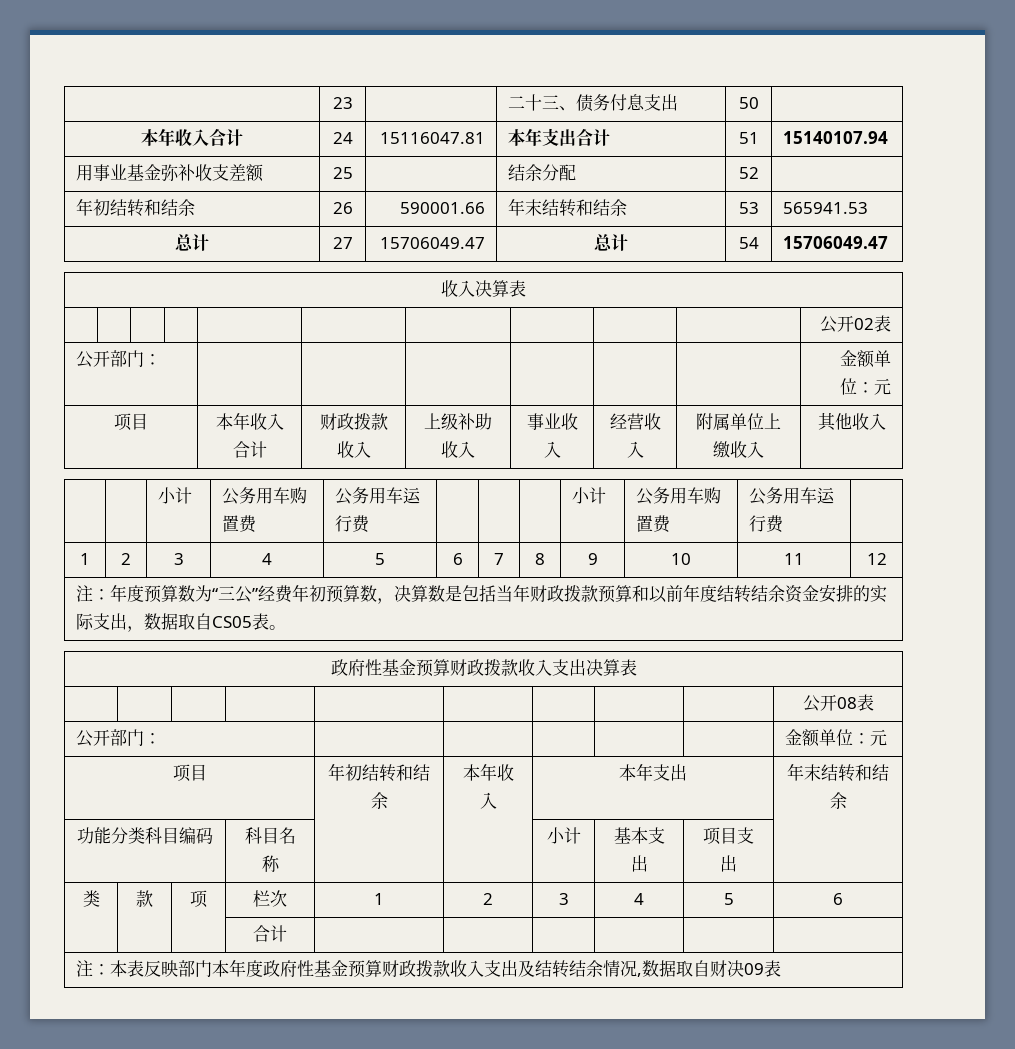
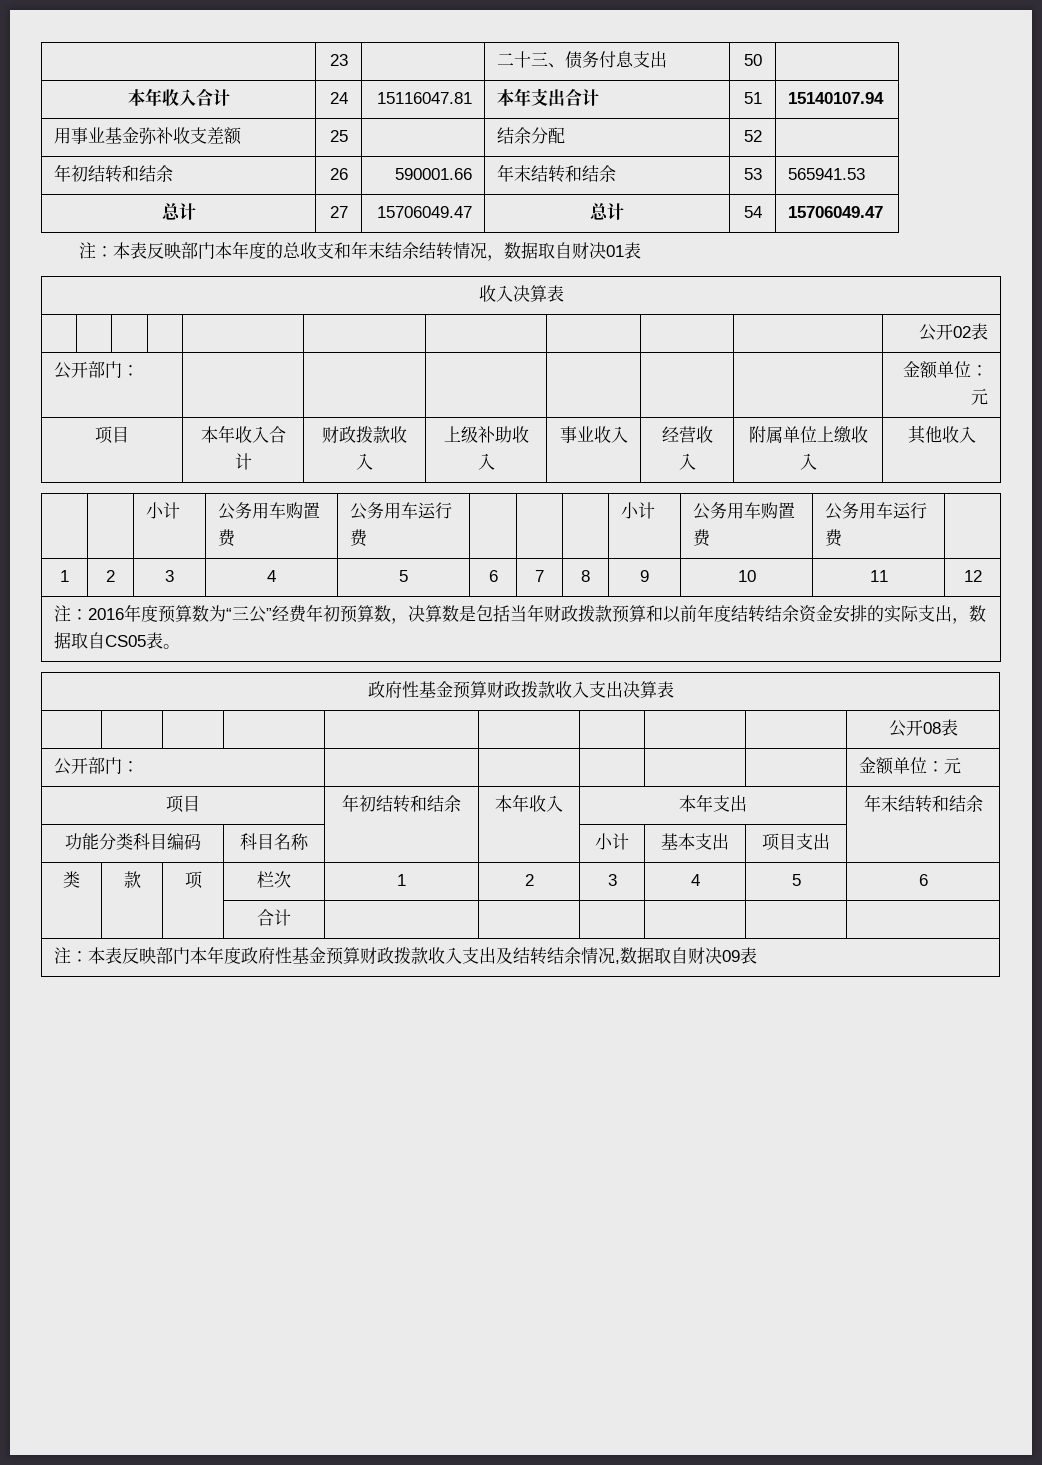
(889, 242) none -> [78,241,641,261] // 注：本表反映部门本年度的总收支和年末结余结转情况，数据取自财决01表
(111, 594) none -> [88,608,125,620] 2016

